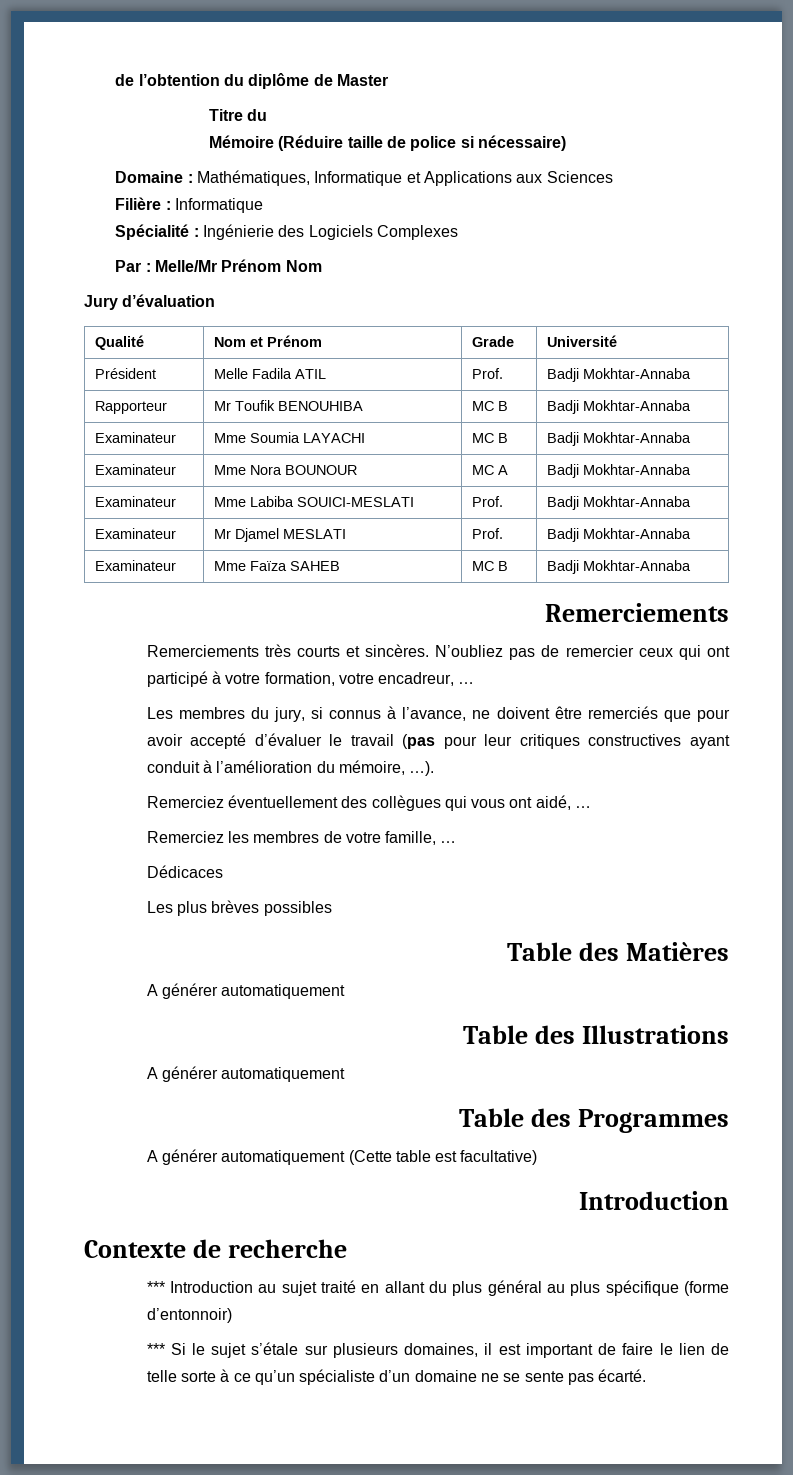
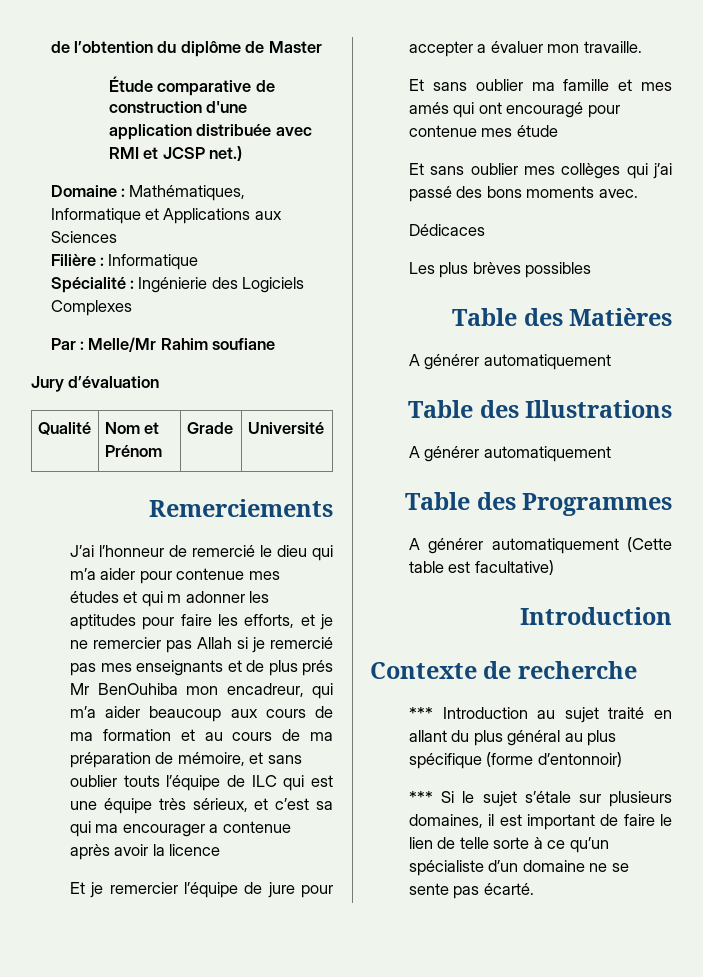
[209,109,268,121] [209,135,567,151] Titre du // Mémoire (Réduire taille de police si nécessaire) -> [109,76,275,96] [109,101,248,113] [109,124,312,140] [109,146,243,161] Étude comparative de construction d'une application distribuée avec RMI et JCSP net.)
[221,259,322,272] Prénom Nom -> [160,338,276,350] Rahim soufiane
[95,368,157,379] [214,368,327,379] [472,368,504,379] [547,368,692,382] [95,401,168,414] [214,400,364,411] [472,401,509,411] [547,400,692,414] [95,432,177,443] [214,432,366,443] [472,433,509,443] [547,432,692,446] [95,464,177,475] [214,465,358,475] [472,465,509,475] [547,464,692,478] [95,496,177,507] [214,496,415,507] [472,496,504,507] [547,496,692,510] [95,528,177,539] [214,528,347,542] [472,528,504,539] [547,528,692,542] [95,560,177,571] [214,561,341,571] [472,561,509,571] [547,560,692,574] [545,603,729,622] [146,644,730,660] [146,671,475,687] [146,706,731,722] [146,733,730,749] [146,760,435,776] [146,795,592,811] [146,831,457,845] // Président | Melle Fadila ATIL | Prof. | Badji Mokhtar-Annaba // Rapporteur | Mr Toufik BENOUHIBA | MC B | Badji Mokhtar-Annaba // Examinateur | Mme Soumia LAYACHI | MC B | Badji Mokhtar-Annaba // Examinateur | Mme Nora BOUNOUR | MC A | Badji Mokhtar-Annaba // Examinateur | Mme Labiba SOUICI-MESLATI | Prof. | Badji Mokhtar-Annaba // Examinateur | Mr Djamel MESLATI | Prof. | Badji Mokhtar-Annaba // Examinateur | Mme Faïza SAHEB | MC B | Badji Mokhtar-Annaba // Remerciements // Remerciements très courts et sincères. N’oubliez pas de remercier ceux qui ont participé à votre formation, votre encadreur, … // Les membres du jury, si connus à l’avance, ne doivent être remerciés que pour avoir accepté d’évaluer le travail (pas pour leur critiques constructives ayant conduit à l’amélioration du mémoire, …). // Remerciez éventuellement des collègues qui vous ont aidé, … // Remerciez les membres de votre famille, … -> [149,499,333,517] [70,545,333,561] [70,568,280,584] [70,591,270,607] [70,614,333,630] [70,637,333,653] [70,660,333,676] [70,683,334,699] [70,706,334,722] [70,729,334,741] [70,752,302,768] [70,775,334,791] [70,798,334,814] [70,821,291,837] [70,844,221,860] [70,882,334,898] [409,41,642,57] [409,79,672,91] [409,102,620,118] [409,125,558,137] [409,163,672,179] [409,186,638,202] // Remerciements // J’ai l’honneur de remercié le dieu qui m’a aider pour contenue mes études et qui m adonner les aptitudes pour faire les efforts, et je ne remercier pas Allah si je remercié pas mes enseignants et de plus prés Mr BenOuhiba mon encadreur, qui m’a aider beaucoup aux cours de ma formation et au cours de ma préparation de mémoire, et sans oublier touts l’équipe de ILC qui est une équipe très sérieux, et c’est sa qui ma encourager a contenue après avoir la licence // Et je remercier l’équipe de jure pour accepter a évaluer mon travaille. // Et sans oublier ma famille et mes amés qui ont encouragé pour contenue mes étude // Et sans oublier mes collèges qui j’ai passé des bons moments avec.

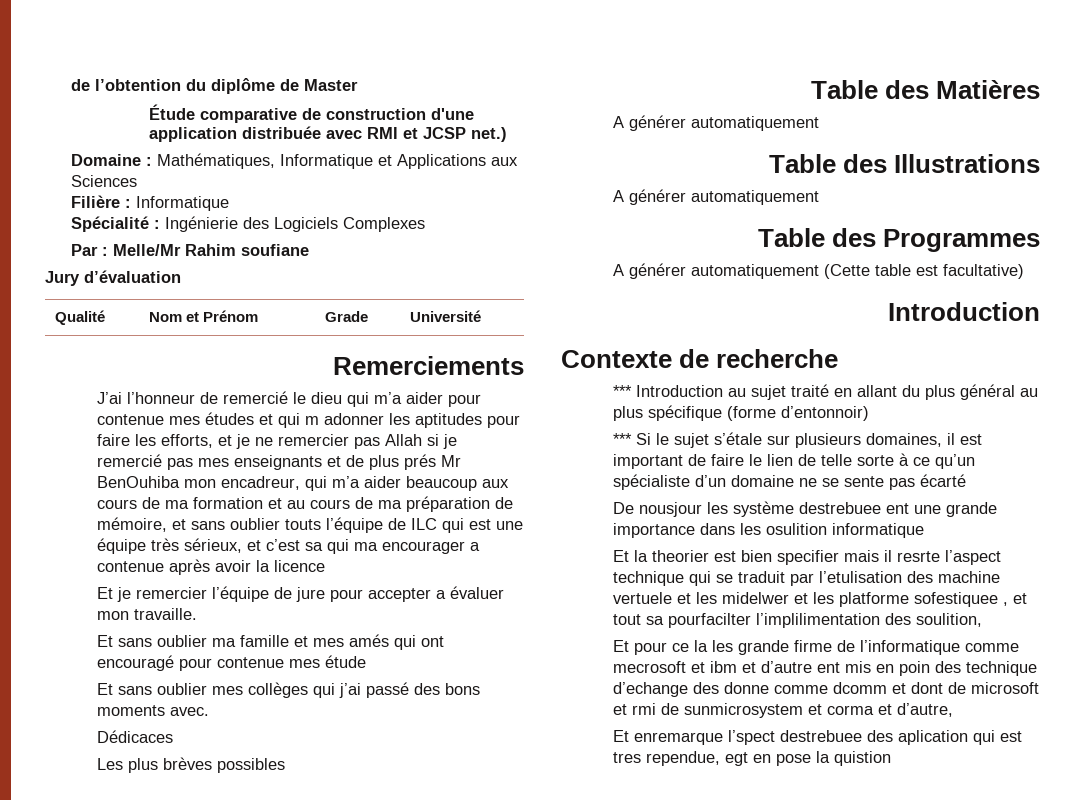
[483,883,534,895] écarté. -> [919,474,966,487] [612,501,997,517] [612,523,924,538] [612,550,1001,565] [612,571,1000,586] [612,592,1027,607] [612,613,982,628] [612,640,1019,655] [612,661,1037,676] [612,682,1039,697] [612,703,953,718] [612,730,1022,745] [612,751,891,766] écarté // De nousjour les système destrebuee ent une grande importance dans les osulition informatique // Et la theorier est bien specifier mais il resrte l’aspect technique qui se traduit par l’etulisation des machine vertuele et les midelwer et les platforme sofestiquee , et tout sa pourfacilter l’implilimentation des soulition, // Et pour ce la les grande firme de l’informatique comme mecrosoft et ibm et d’autre ent mis en poin des technique d’echange des donne comme dcomm et dont de microsoft et rmi de sunmicrosystem et corma et d’autre, // Et enremarque l’spect destrebuee des aplication qui est tres rependue, egt en pose la quistion

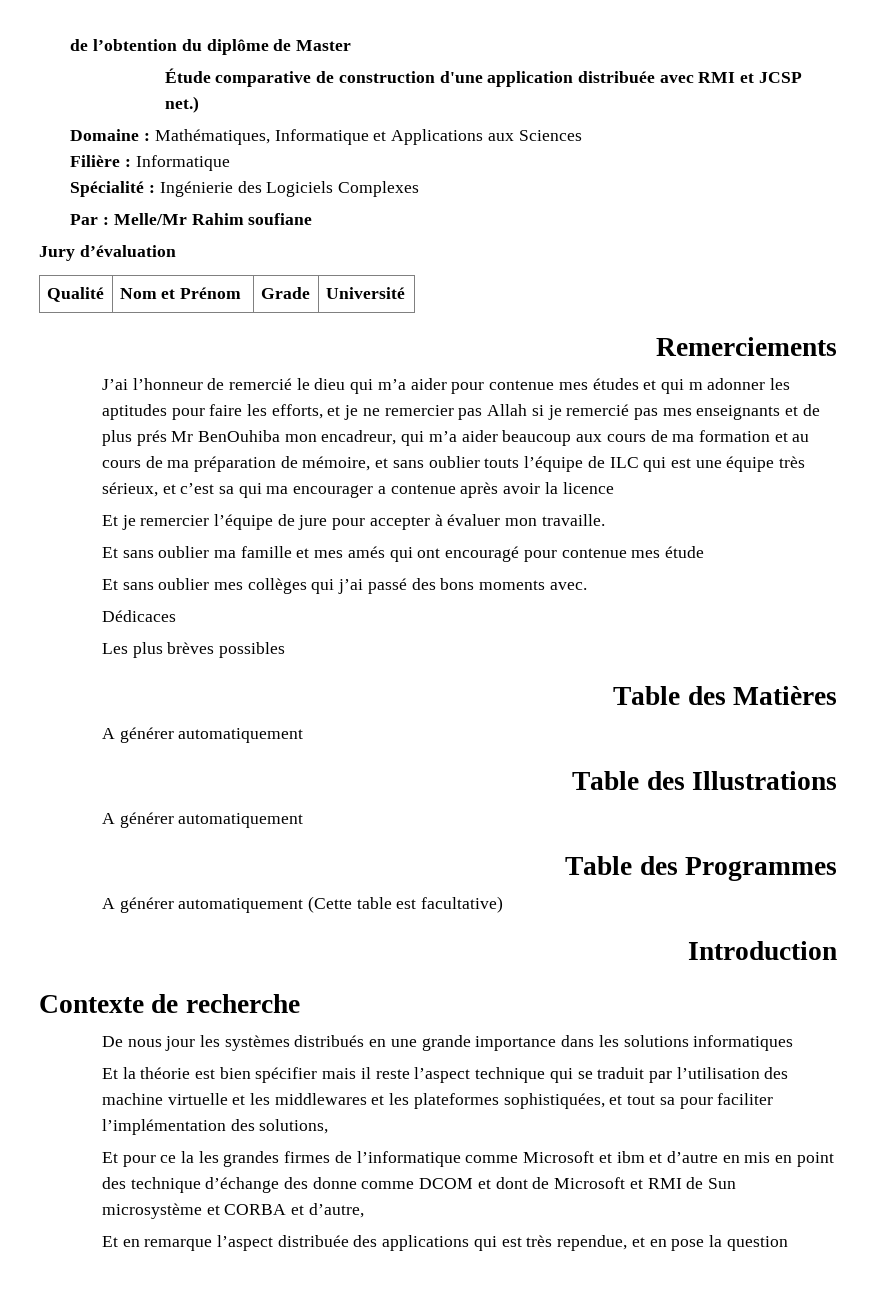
[435,590,446,599] a -> [434,514,443,526] à
[612,384,1038,400] [612,405,869,421] [612,432,982,448] [612,453,975,469] [612,474,966,490] [612,501,909,517] *** Introduction au sujet traité en allant du plus général au plus spécifique (forme d’entonnoir) // *** Si le sujet s’étale sur plusieurs domaines, il est important de faire le lien de telle sorte à ce qu’un spécialiste d’un domaine ne se sente pas écarté // De nousjour les système destrebuee ent -> [101,1035,387,1051] De nous jour les systèmes distribués en
[765,523,924,538] osulition informatique -> [623,1035,794,1051] solutions informatiques
[651,550,709,562] theorier -> [140,1067,191,1079] théorie
[776,550,839,565] specifier -> [255,1067,318,1083] spécifier
[896,551,940,562] resrte -> [375,1069,410,1079] reste
[818,571,902,583] l’etulisation -> [676,1067,760,1079] l’utilisation
[612,592,1027,607] [612,613,982,628] vertuele et les midelwer et les platforme sofestiquee , et tout sa pourfacilter l’implilimentation des soulition, -> [167,1093,774,1109] [101,1119,329,1135] virtuelle et les middlewares et les plateformes sophistiquées, et tout sa pour faciliter l’implémentation des solutions,
[737,640,832,655] grande firme -> [223,1151,331,1167] grandes firmes
[612,661,686,673] mecrosoft -> [523,1151,595,1163] Microsoft
[816,662,840,673] ent -> [722,1155,740,1163] en
[898,661,930,676] poin -> [796,1152,834,1167] point
[612,682,688,697] d’echange -> [205,1177,280,1193] d’échange
[832,682,887,694] dcomm -> [419,1178,474,1189] DCOM
[970,682,1039,694] [612,703,953,718] [612,730,1022,745] [612,751,748,766] microsoft et rmi de sunmicrosystem et corma et d’autre, // Et enremarque l’spect destrebuee des aplication qui est tres rependue, egt -> [554,1177,736,1189] [101,1203,364,1219] [101,1235,645,1251] Microsoft et RMI de Sun microsystème et CORBA et d’autre, // Et en remarque l’aspect distribuée des applications qui est très rependue, et
[833,751,891,766] quistion -> [726,1236,788,1251] question

